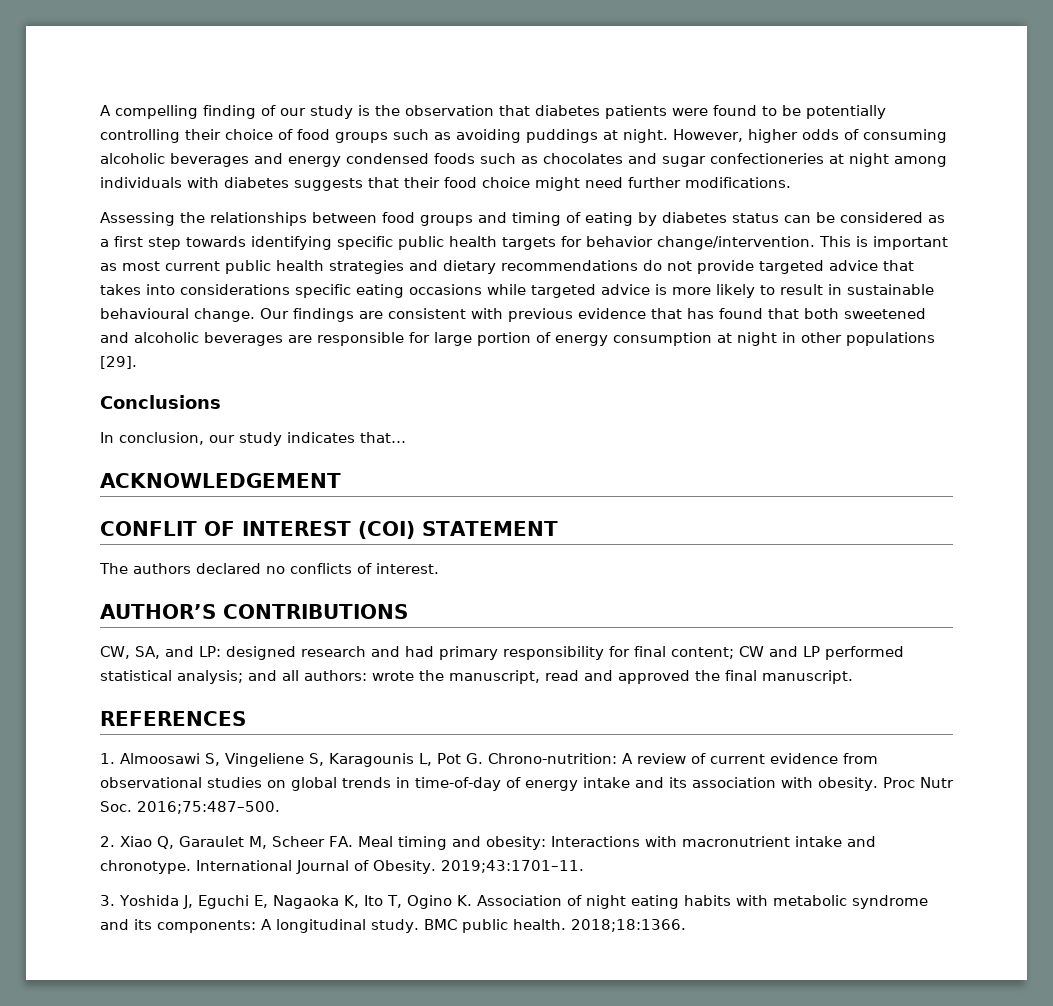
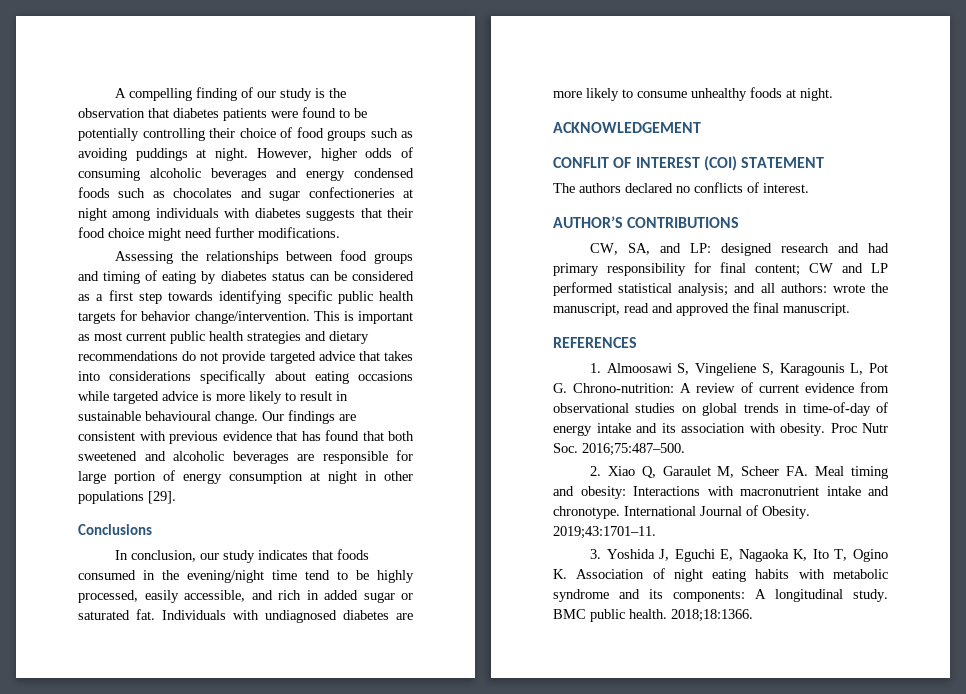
[295,284,351,298] specific -> [200,370,306,384] specifically about
[360,432,406,443] that… -> [311,549,369,560] [78,570,414,583] [78,590,413,603] [78,609,413,623] [553,87,833,101] that foods consumed in the evening/night time tend to be highly processed, easily accessible, and rich in added sugar or saturated fat. Individuals with undiagnosed diabetes are more likely to consume unhealthy foods at night.

